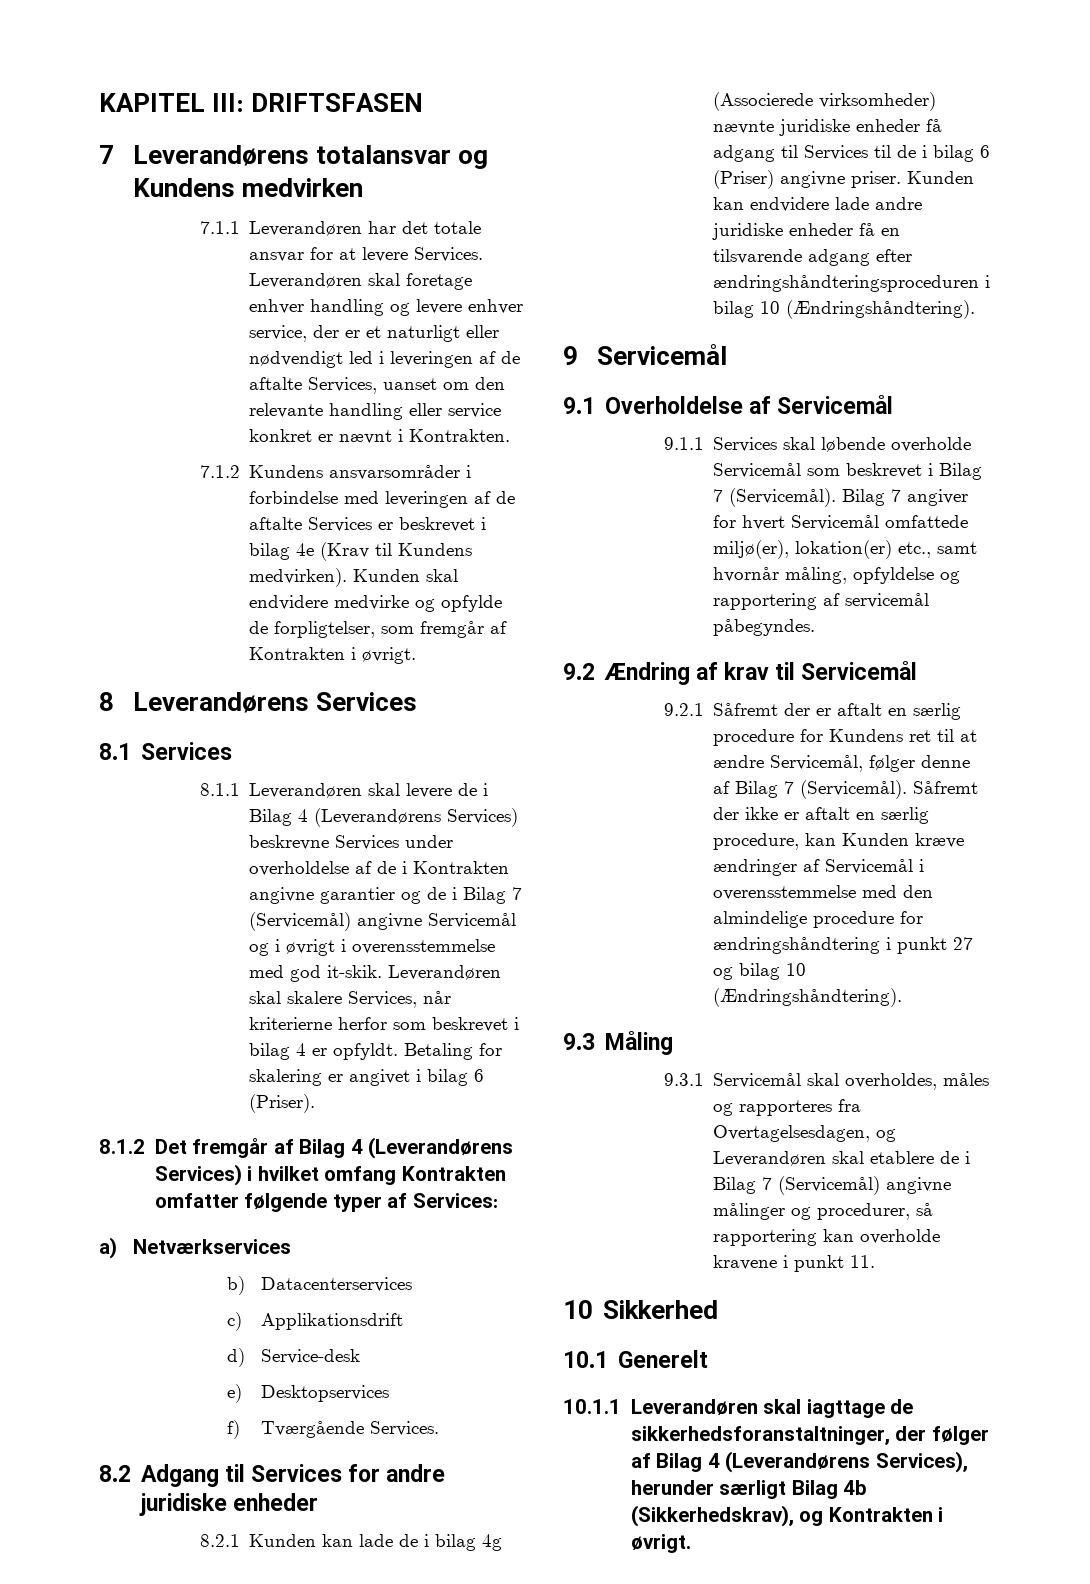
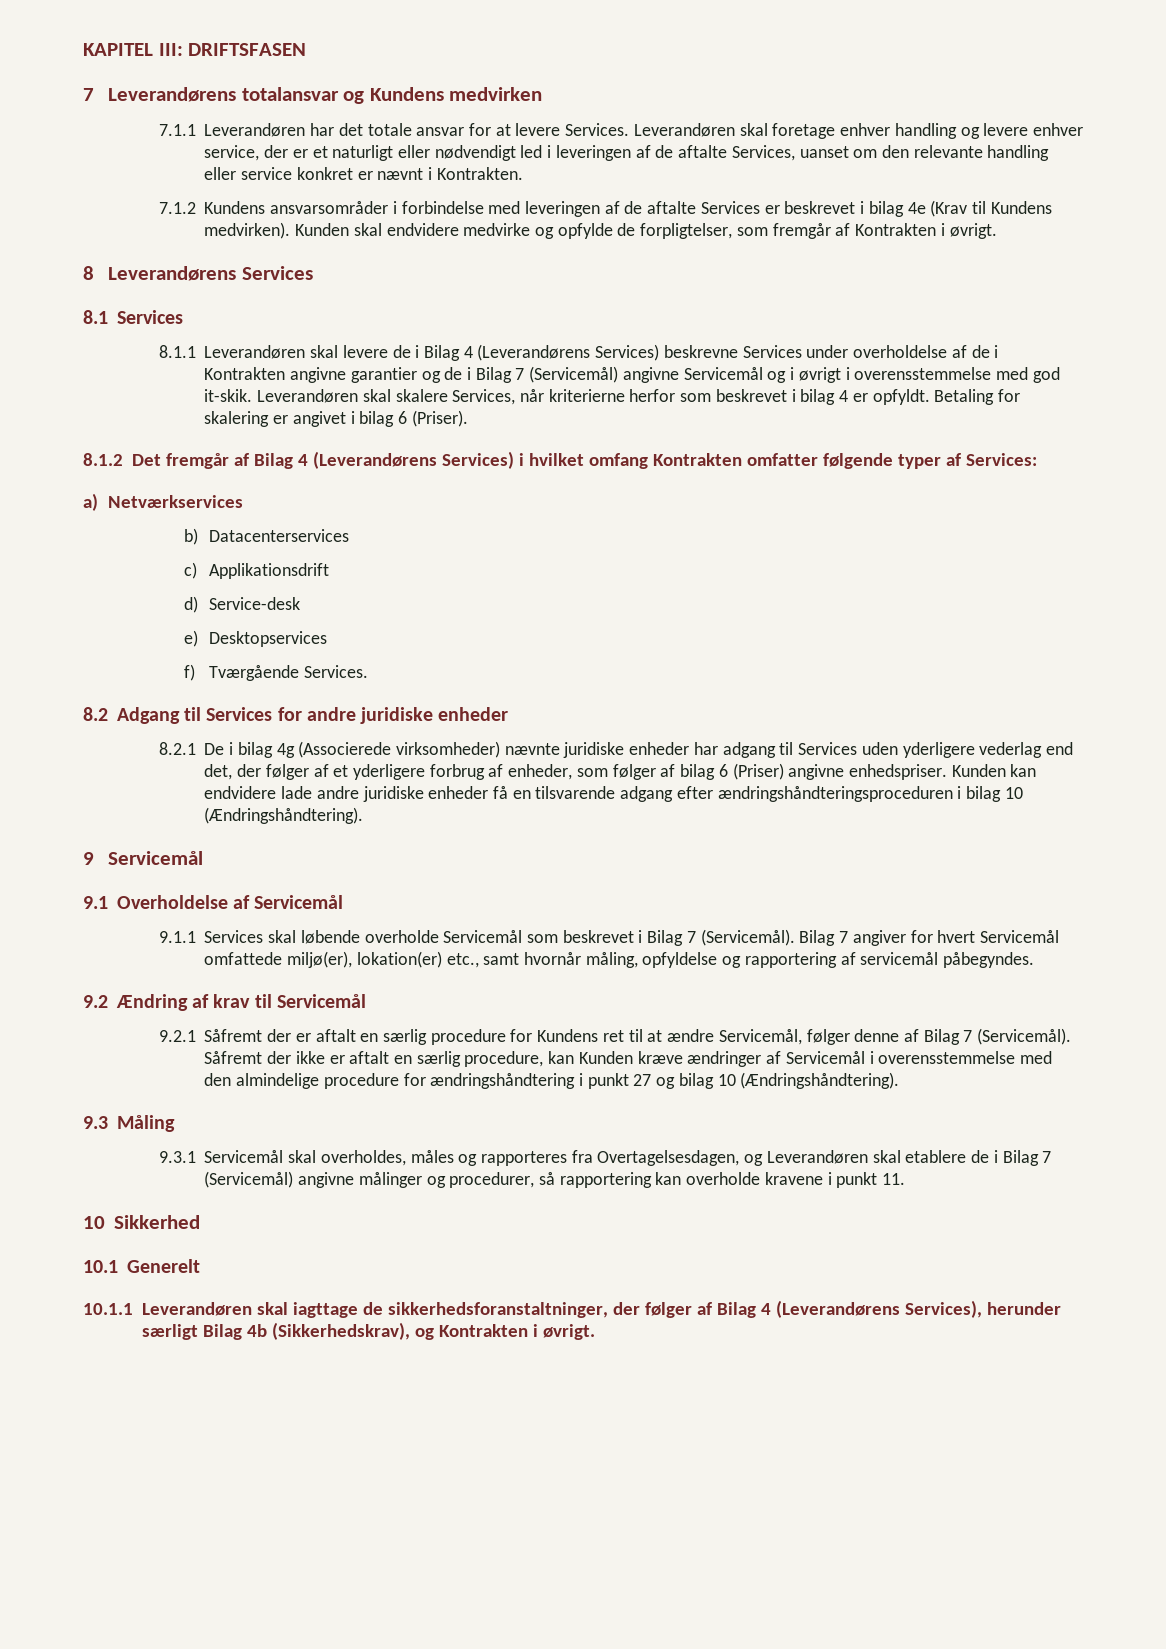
[249,1534,419,1547] Kunden kan lade de -> [204,743,225,755] De
[926,119,943,132] få -> [693,742,718,755] har
[874,145,928,158] til de i -> [861,742,1073,758] [204,764,676,780] uden yderligere vederlag end det, der følger af et yderligere forbrug af enheder, som følger af
[851,171,902,188] priser. -> [848,764,947,780] enhedspriser.

